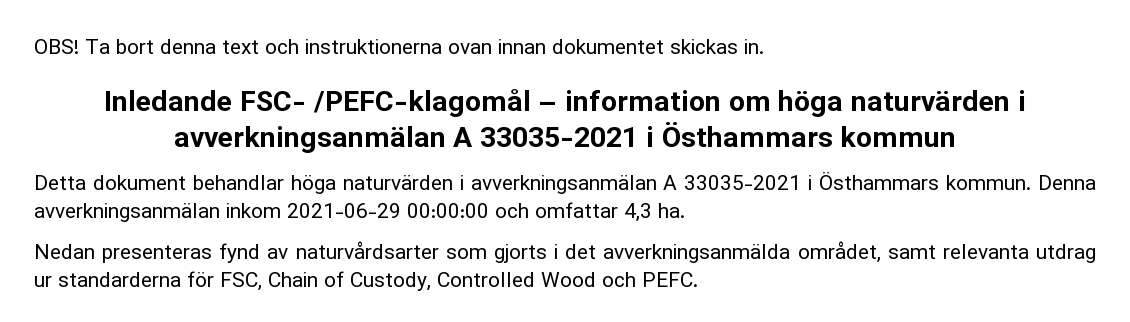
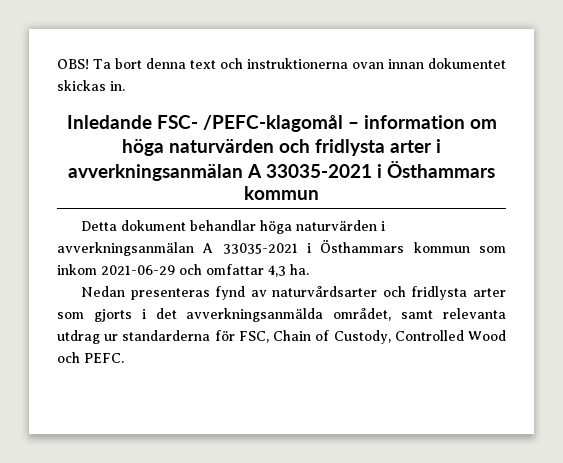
(1011, 100) none -> [279,139,432,156] och fridlysta arter
[946,175,1096,190] [34,203,220,222] kommun. Denna avverkningsanmälan -> [413,242,506,253] kommun som
[407,203,489,218] 00:00:00 -> (175, 270) none
(439, 250) none -> [382,286,506,300] och fridlysta arter

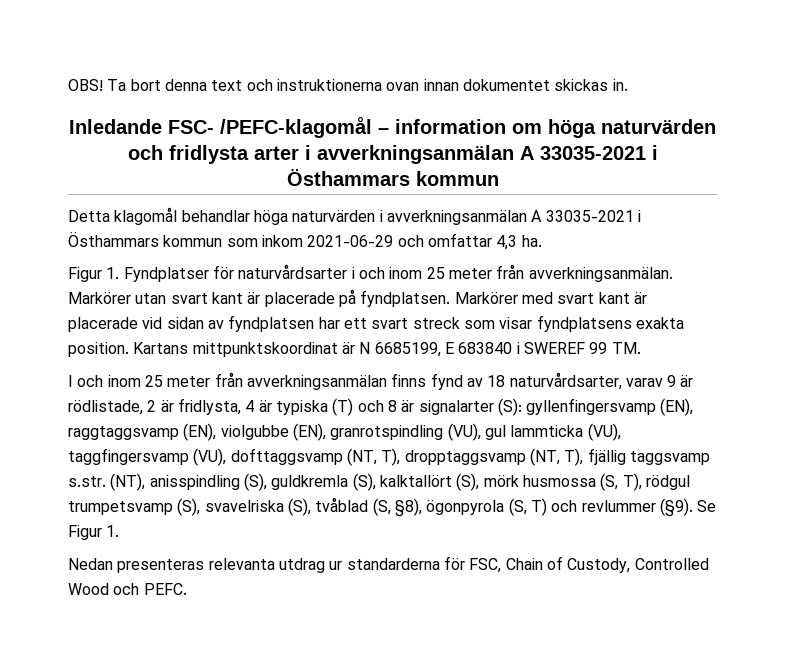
[121,220,187,231] dokument -> [114,207,178,225] klagomål
[81,286,506,300] [57,308,434,322] Nedan presenteras fynd av naturvårdsarter och fridlysta arter som gjorts i det avverkningsanmälda området, samt -> [68,264,673,282] [68,289,647,307] [68,315,684,332] [68,342,641,357] [68,372,694,390] [68,398,694,416] [68,423,621,441] [68,448,710,466] [68,473,690,491] [68,497,717,517] [68,525,120,540] [68,558,205,573] Figur 1. Fyndplatser för naturvårdsarter i och inom 25 meter från avverkningsanmälan. Markörer utan svart kant är placerade på fyndplatsen. Markörer med svart kant är placerade vid sidan av fyndplatsen har ett svart streck som visar fyndplatsens exakta position. Kartans mittpunktskoordinat är N 6685199, E 683840 i SWEREF 99 TM. // I och inom 25 meter från avverkningsanmälan finns fynd av 18 naturvårdsarter, varav 9 är rödlistade, 2 är fridlysta, 4 är typiska (T) och 8 är signalarter (S): gyllenfingersvamp (EN), raggtaggsvamp (EN), violgubbe (EN), granrotspindling (VU), gul lammticka (VU), taggfingersvamp (VU), dofttaggsvamp (NT, T), dropptaggsvamp (NT, T), fjällig taggsvamp s.str. (NT), anisspindling (S), guldkremla (S), kalktallört (S), mörk husmossa (S, T), rödgul trumpetsvamp (S), svavelriska (S), tvåblad (S, §8), ögonpyrola (S, T) och revlummer (§9). Se Figur 1. // Nedan presenteras

